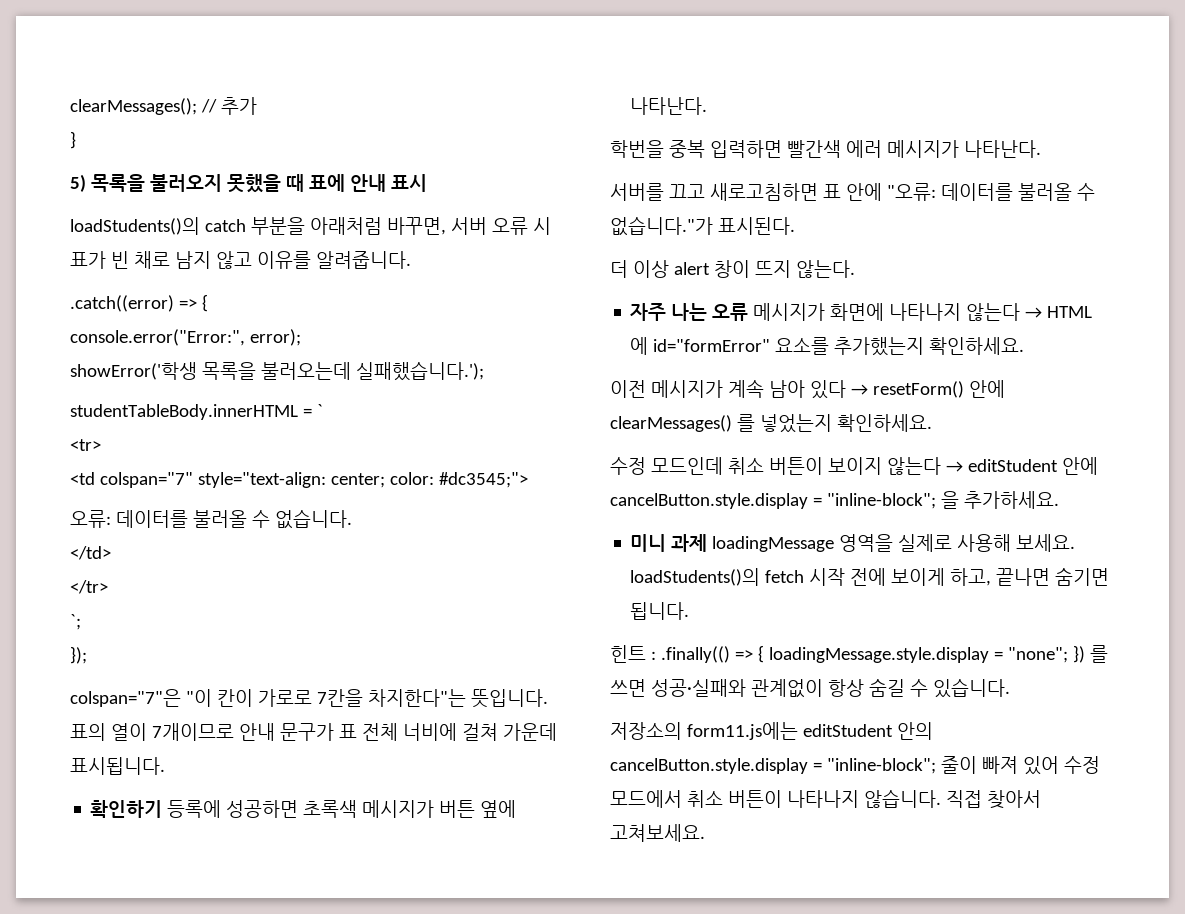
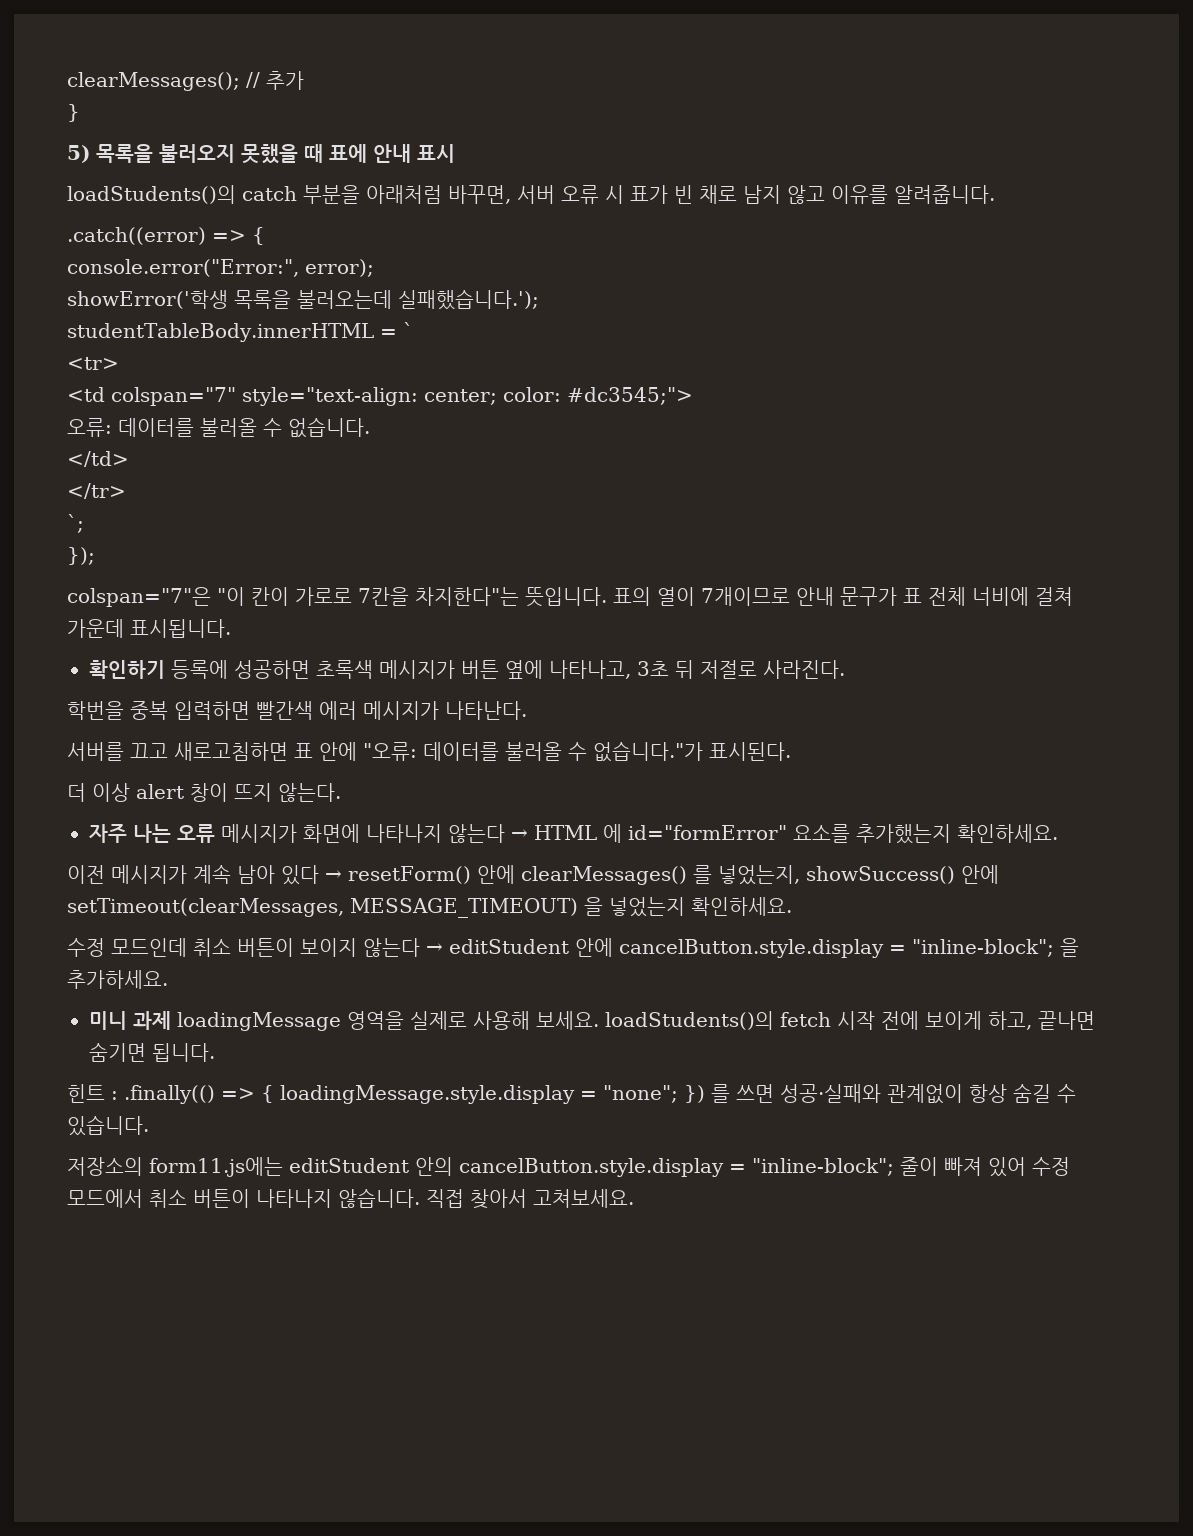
[630,97,708,115] 나타난다. -> [549,660,845,679] 나타나고, 3초 뒤 저절로 사라진다.
(755, 423) none -> [717,865,999,885] [67,897,603,918] 넣었는지, showSuccess() 안에 setTimeout(clearMessages, MESSAGE_TIMEOUT) 을

